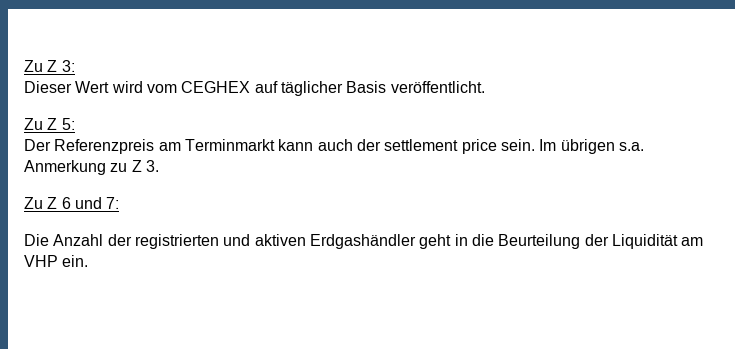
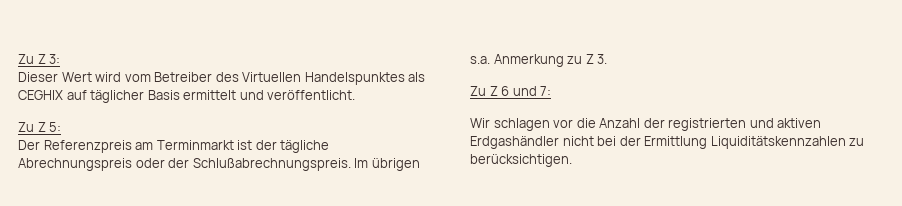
[181,81,251,93] CEGHEX -> [154,72,426,85] [18,90,63,100] Betreiber des Virtuellen Handelspunktes als CEGHIX
(387, 87) none -> [183,90,264,100] ermittelt und
[278,139,535,154] kann auch der settlement price sein. -> [237,140,330,153] [18,158,351,171] ist der tägliche Abrechnungspreis oder der Schlußabrechnungspreis.
[24,234,49,246] Die -> [470,118,596,131] Wir schlagen vor die
[419,234,704,249] [24,255,89,267] geht in die Beurteilung der Liquidität am VHP ein. -> [562,136,865,149] [470,154,572,167] nicht bei der Ermittlung Liquiditätskennzahlen zu berücksichtigen.

